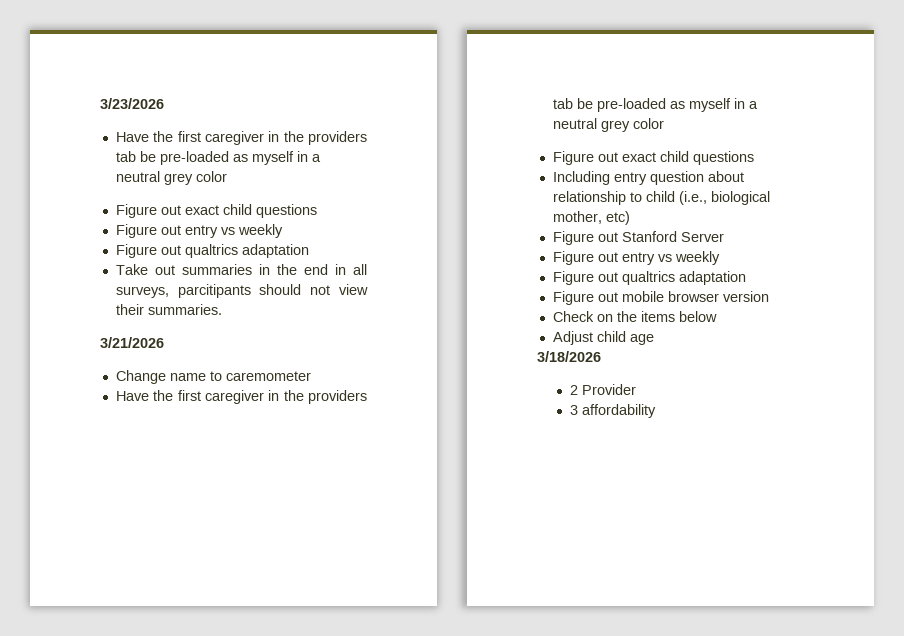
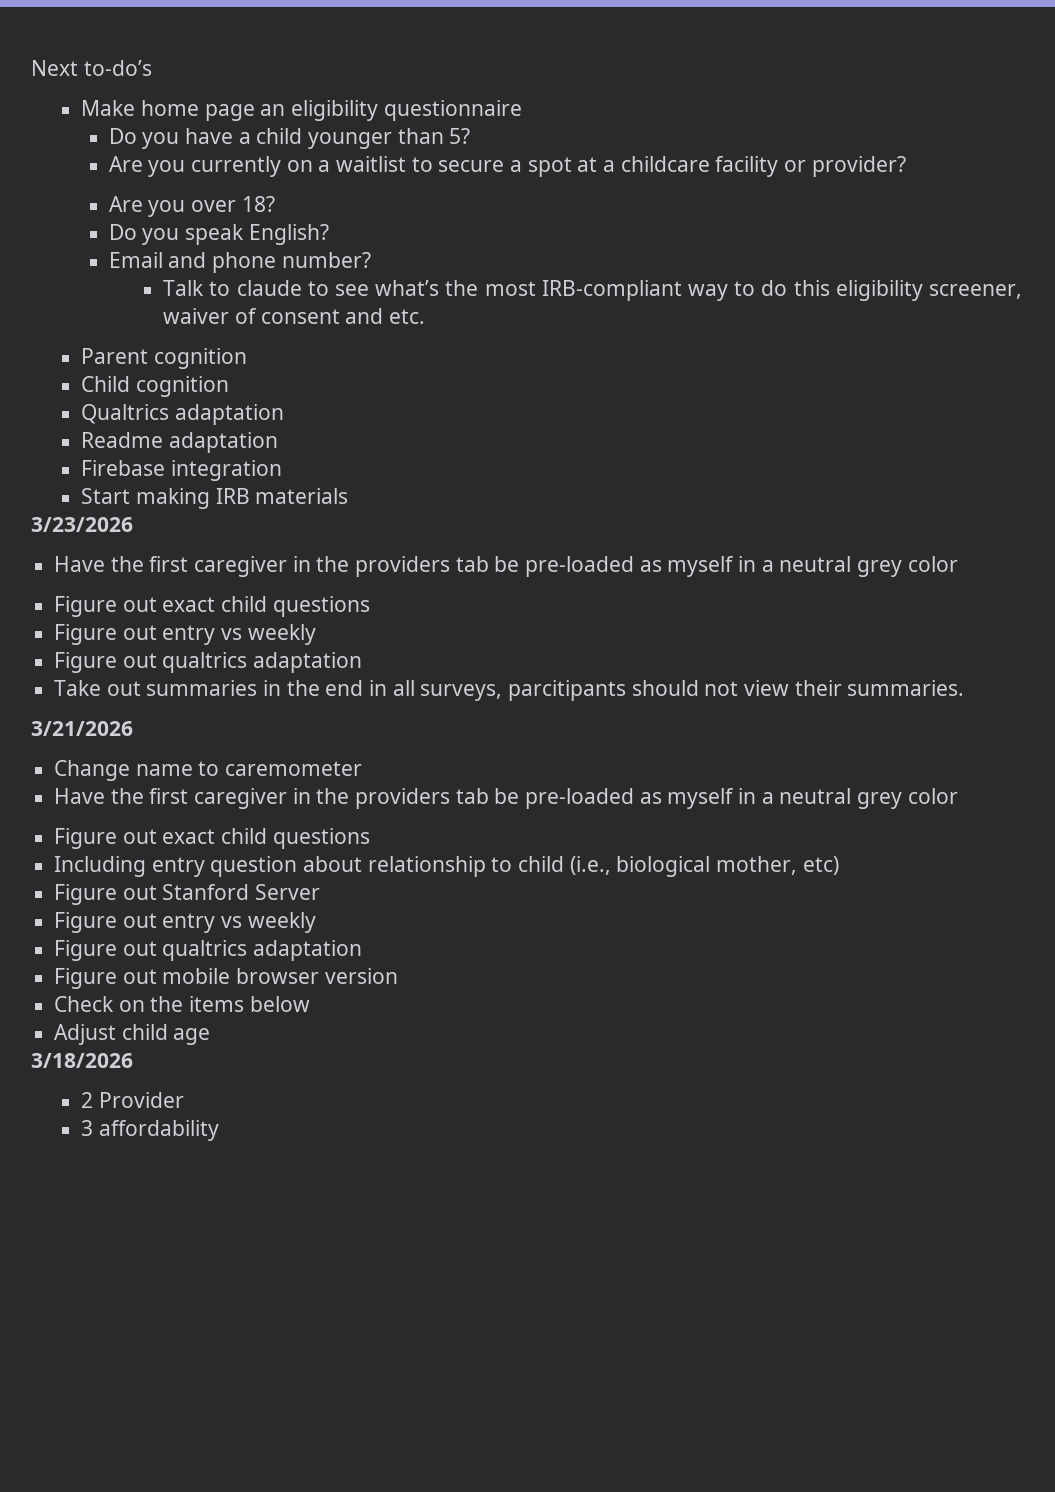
(100, 103) none -> [31,60,152,76] [81,100,522,121] [108,128,471,149] [108,156,906,177] [108,196,275,217] [108,224,329,245] [108,252,371,273] [163,280,1023,301] [163,308,425,324] [81,348,248,369] [81,376,230,397] [81,404,285,425] [81,432,279,453] [81,460,283,481] [81,488,349,509] Next to-do’s // Make home page an eligibility questionnaire // Do you have a child younger than 5? // Are you currently on a waitlist to secure a spot at a childcare facility or provider? // Are you over 18? // Do you speak English? // Email and phone number? // Talk to claude to see what’s the most IRB-compliant way to do this eligibility screener, waiver of consent and etc. // Parent cognition // Child cognition // Qualtrics adaptation // Readme adaptation // Firebase integration // Start making IRB materials //

